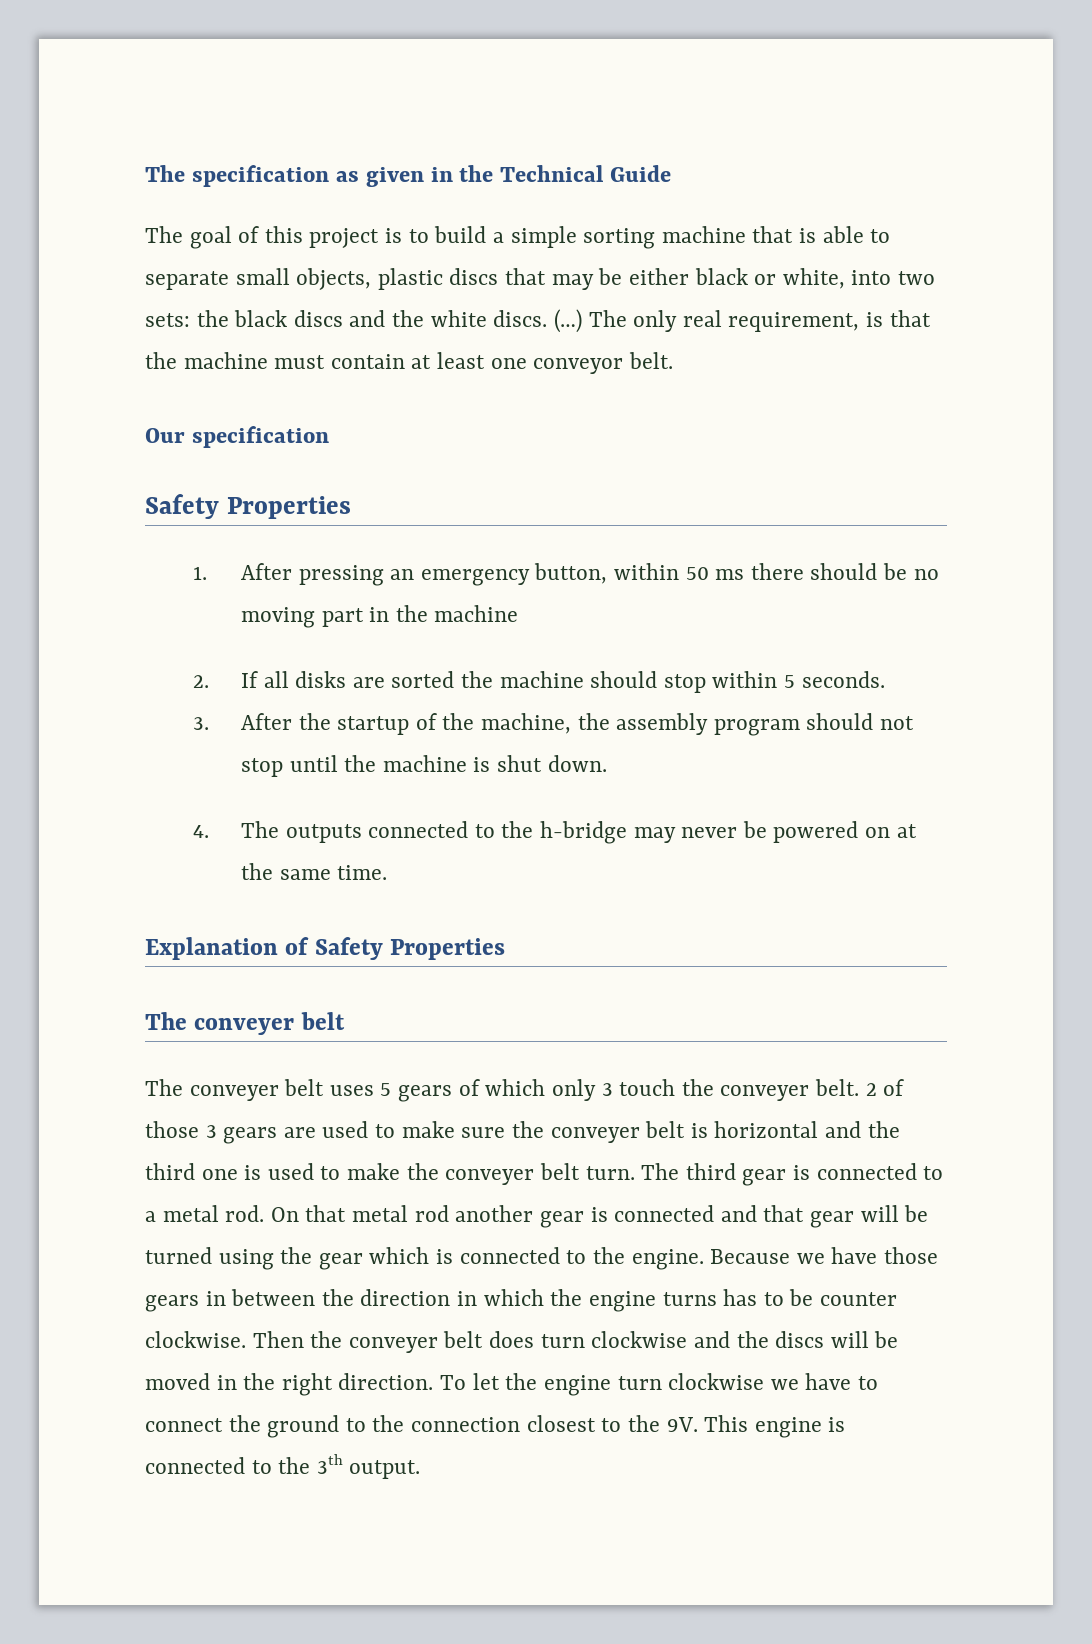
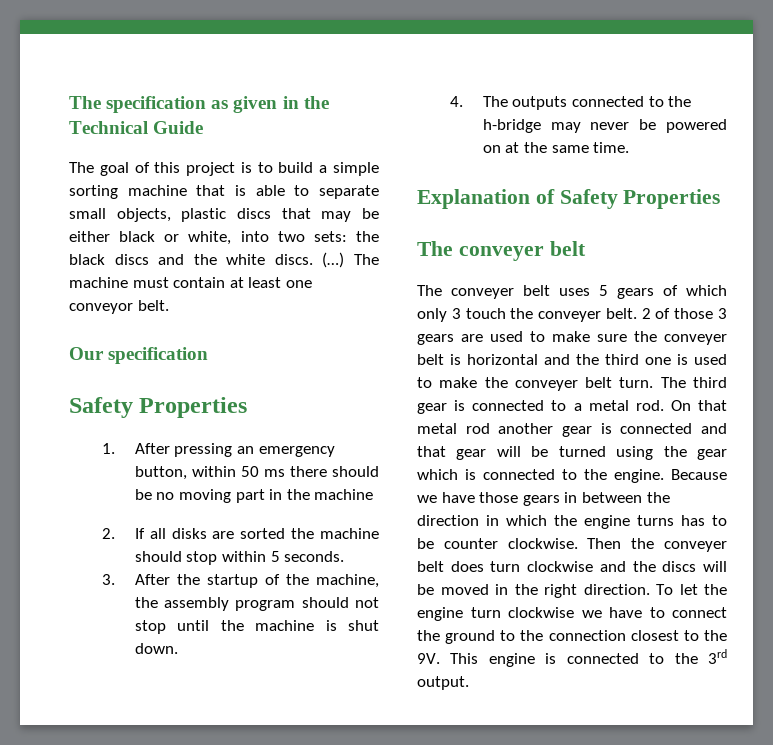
[633,310,931,332] [145,352,177,369] only real requirement, is that the -> (379, 259) none
[316,1454,343,1474] 3th -> [708,649,727,664] 3rd

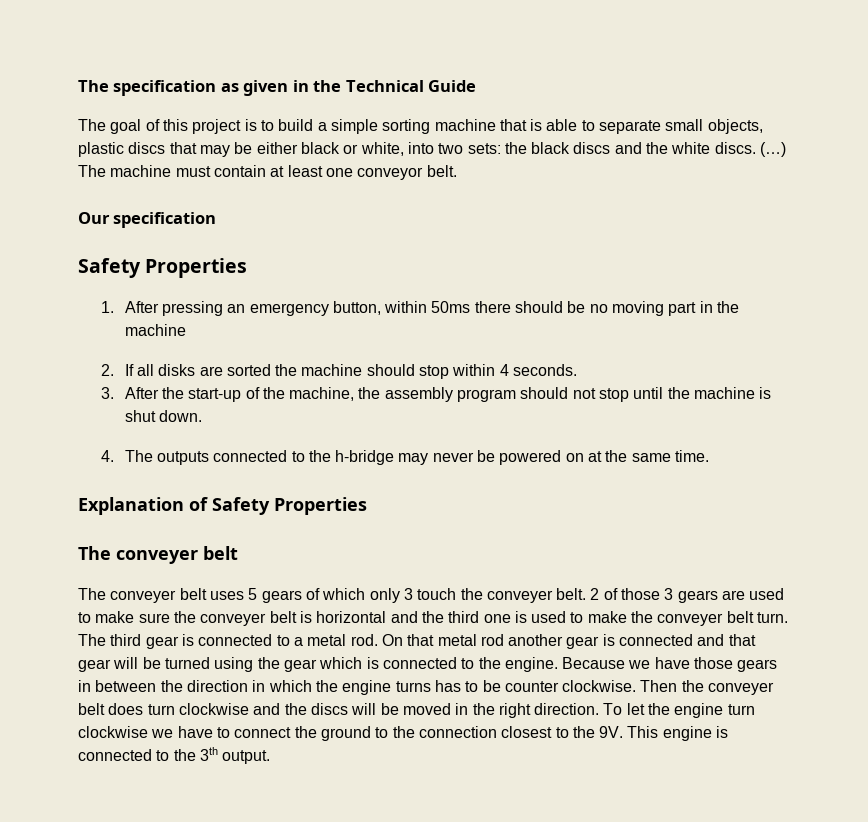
[240,466,285,477] 50 ms -> [431,301,471,313] 50ms
[270,551,280,562] 5 -> [499,364,509,376] 4
[206,574,258,588] startup -> [188,388,242,402] start-up
[708,649,727,664] 3rd -> [199,747,218,761] 3th

